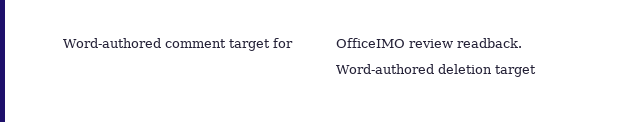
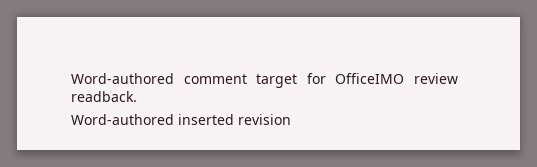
[438,64,536,77] deletion target -> [178,114,291,125] inserted revision

